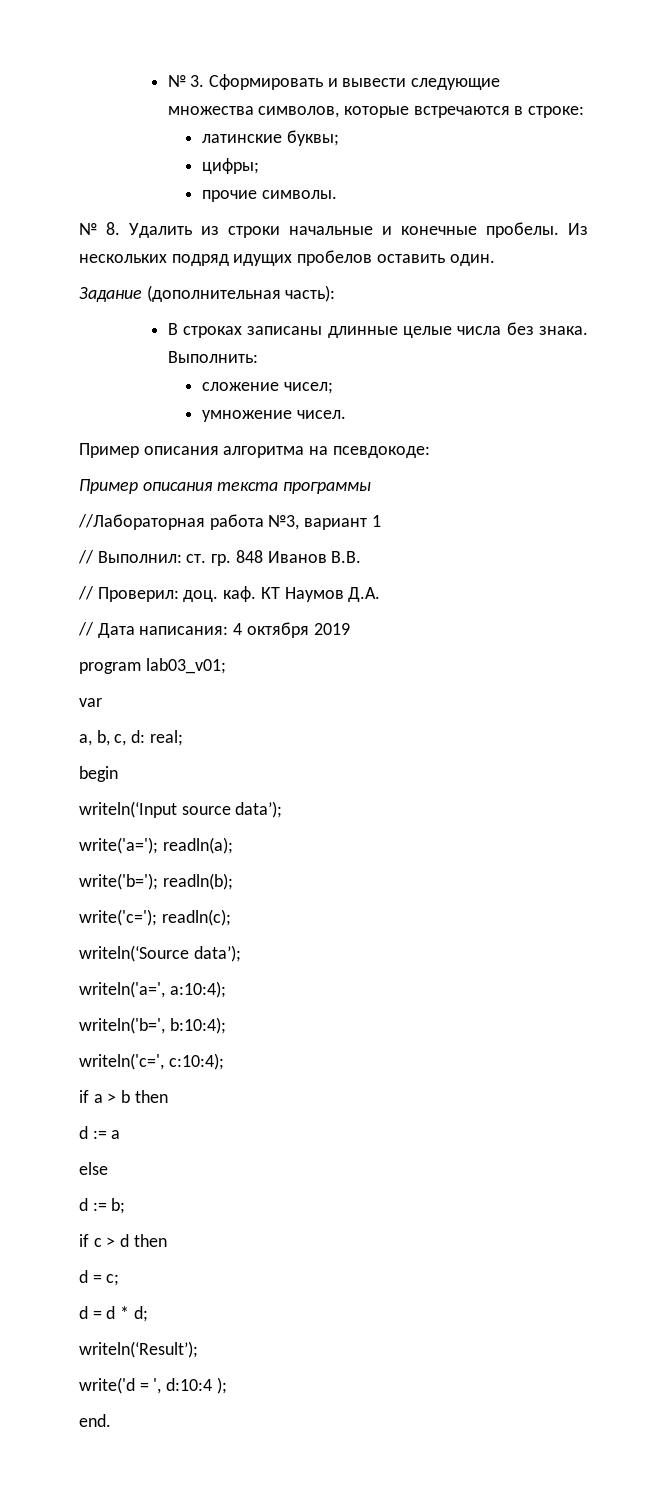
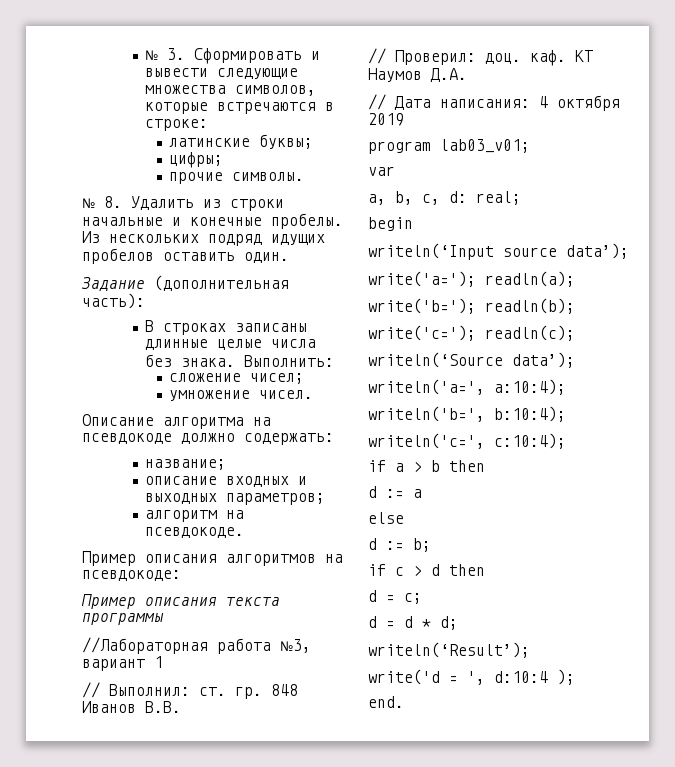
[79,443,305,458] // Пример описания алгоритма -> [82,414,271,429] [82,433,334,445] [144,459,226,470] [144,476,307,487] [144,493,325,505] [144,510,244,522] [144,527,244,538] [82,551,316,566] // Описание алгоритма на псевдокоде должно содержать: // название; // описание входных и выходных параметров; // алгоритм на псевдокоде. // Пример описания алгоритмов

